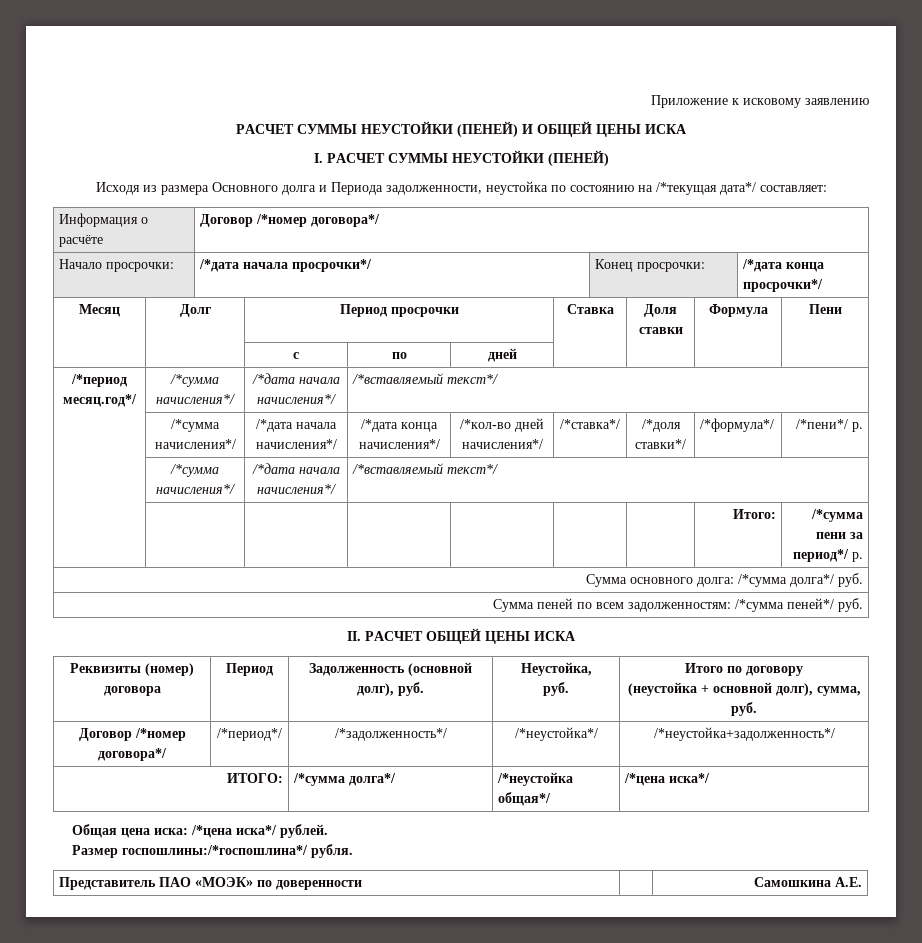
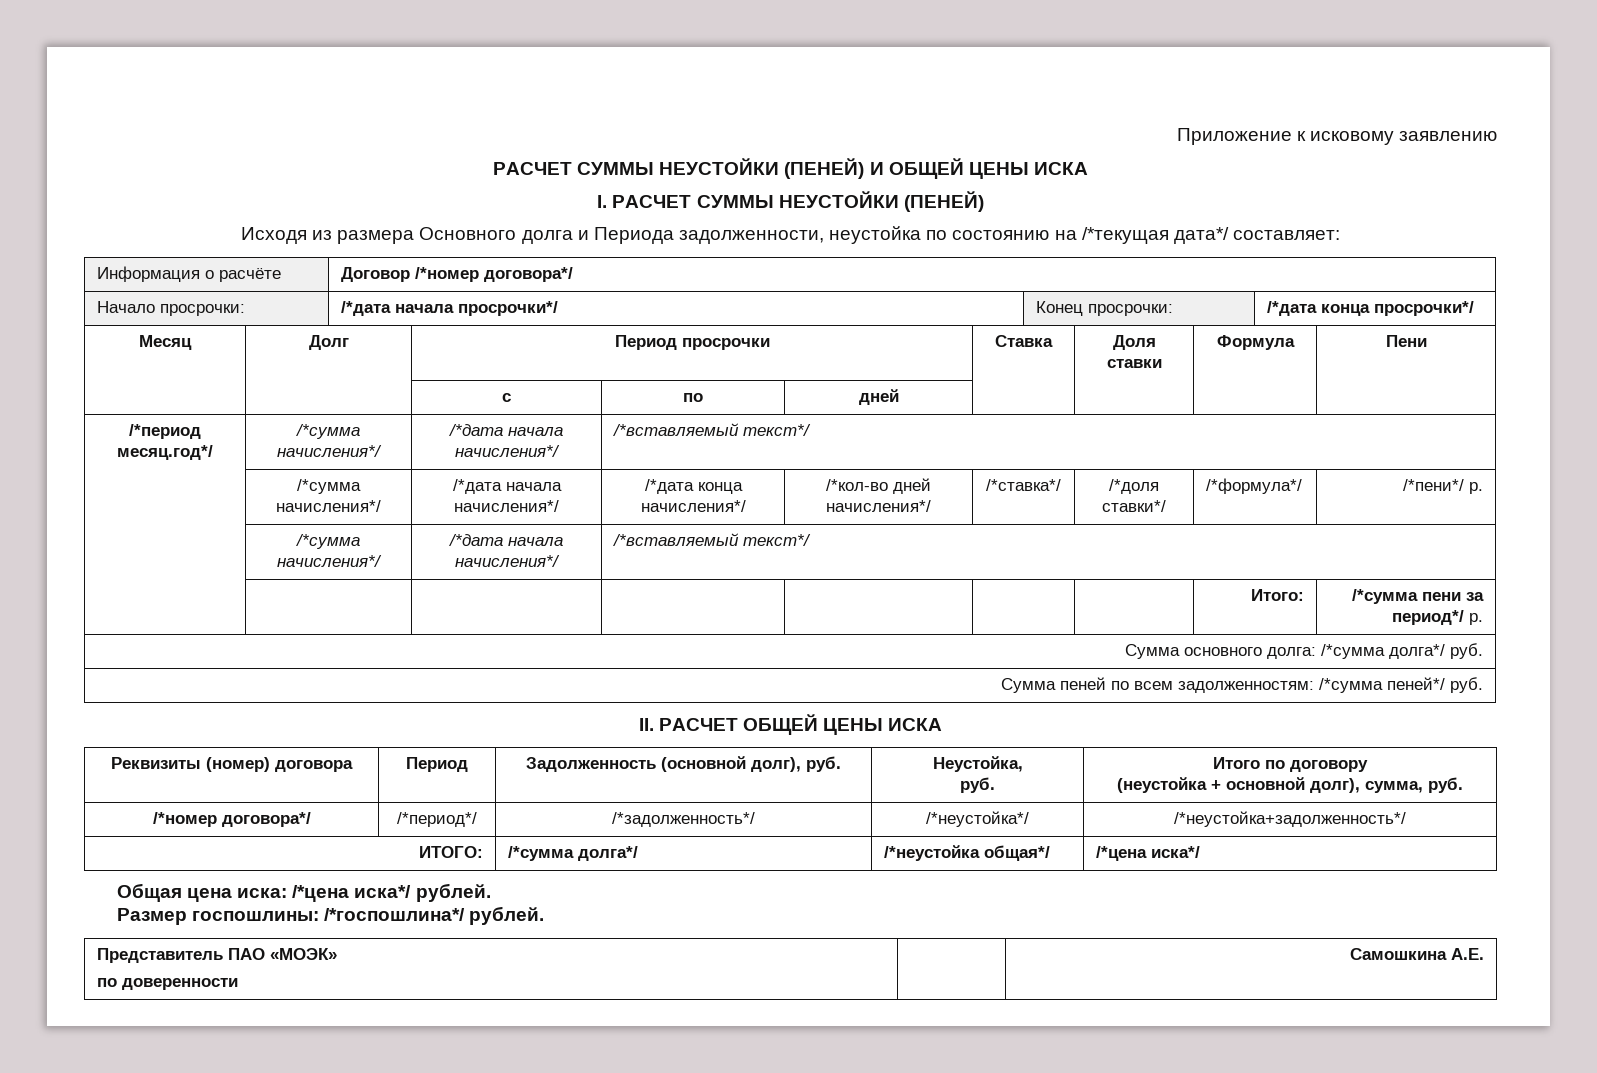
[78,728,132,741] Договор -> (1463, 785) none
[122,844,354,858] госпошлины:/*госпошлина*/ рубля. -> [192,906,545,925] госпошлины: /*госпошлина*/ рублей.
(253, 882) none -> (338, 954) //

